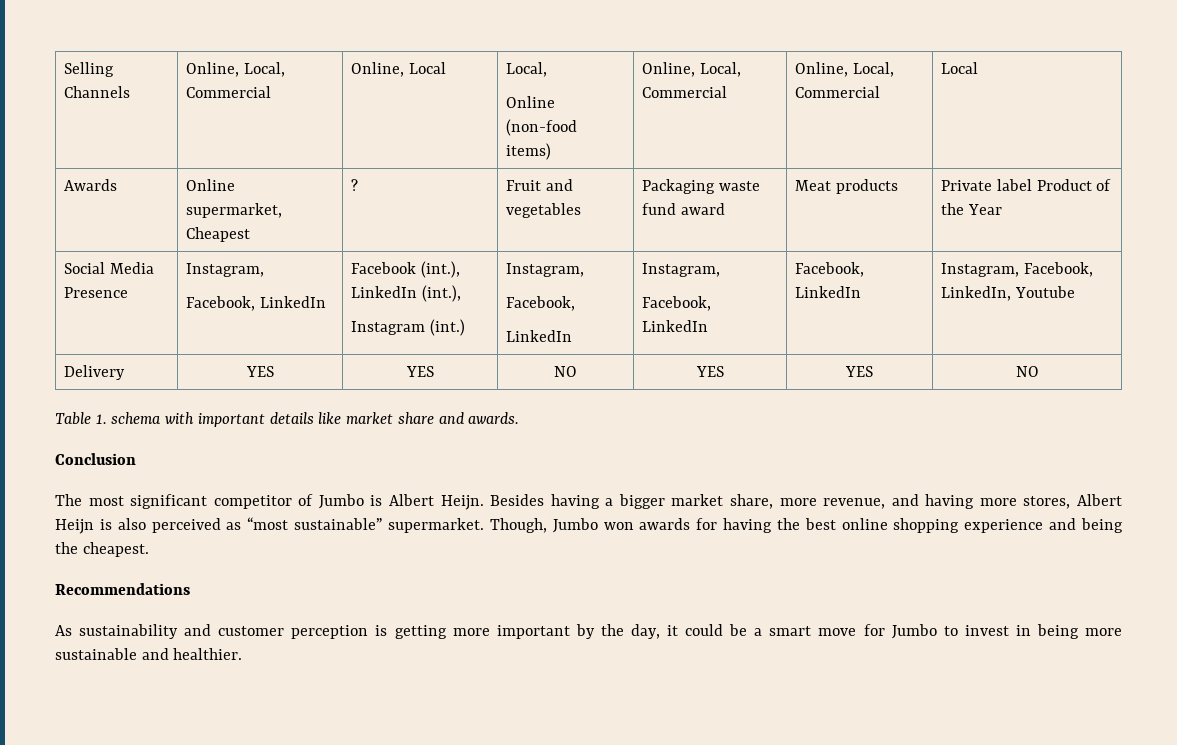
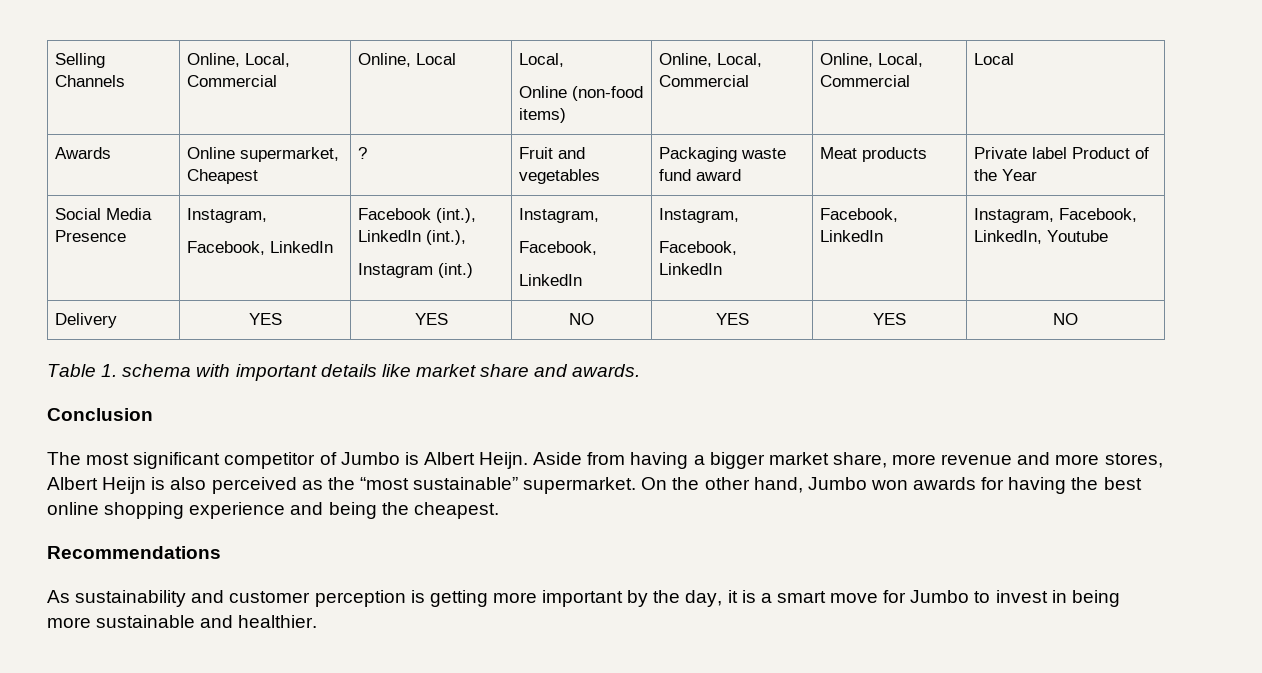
[490,494,545,506] Besides -> [533,452,626,465] Aside from
[823,494,975,509] revenue, and having -> [941,452,1051,465] revenue and
(242, 526) none -> [327,477,355,490] the
[489,518,547,533] Though, -> [641,477,803,493] On the other hand,
[685,624,748,636] could be -> [741,590,756,603] is

